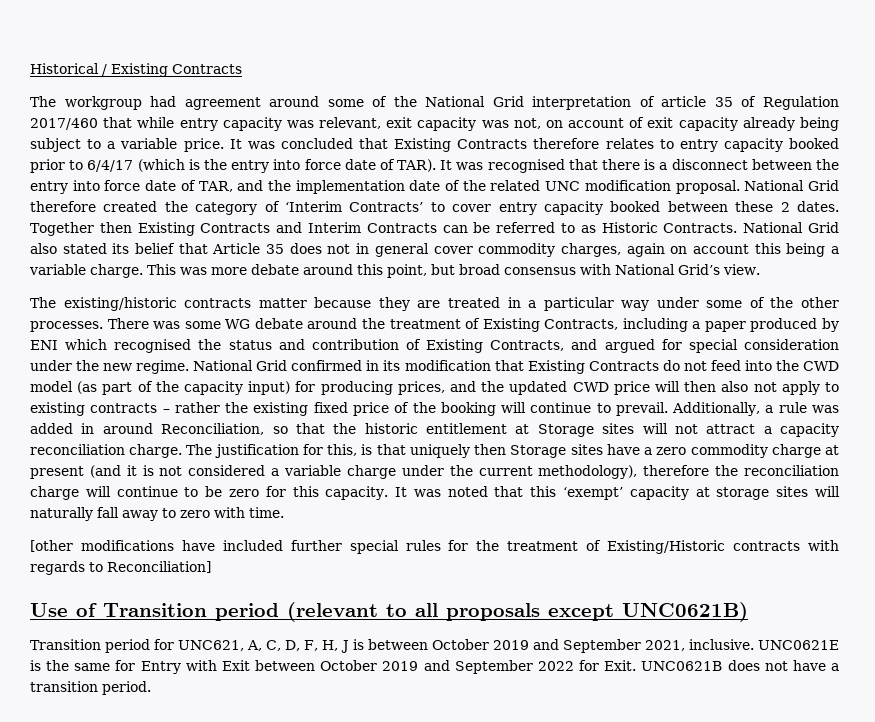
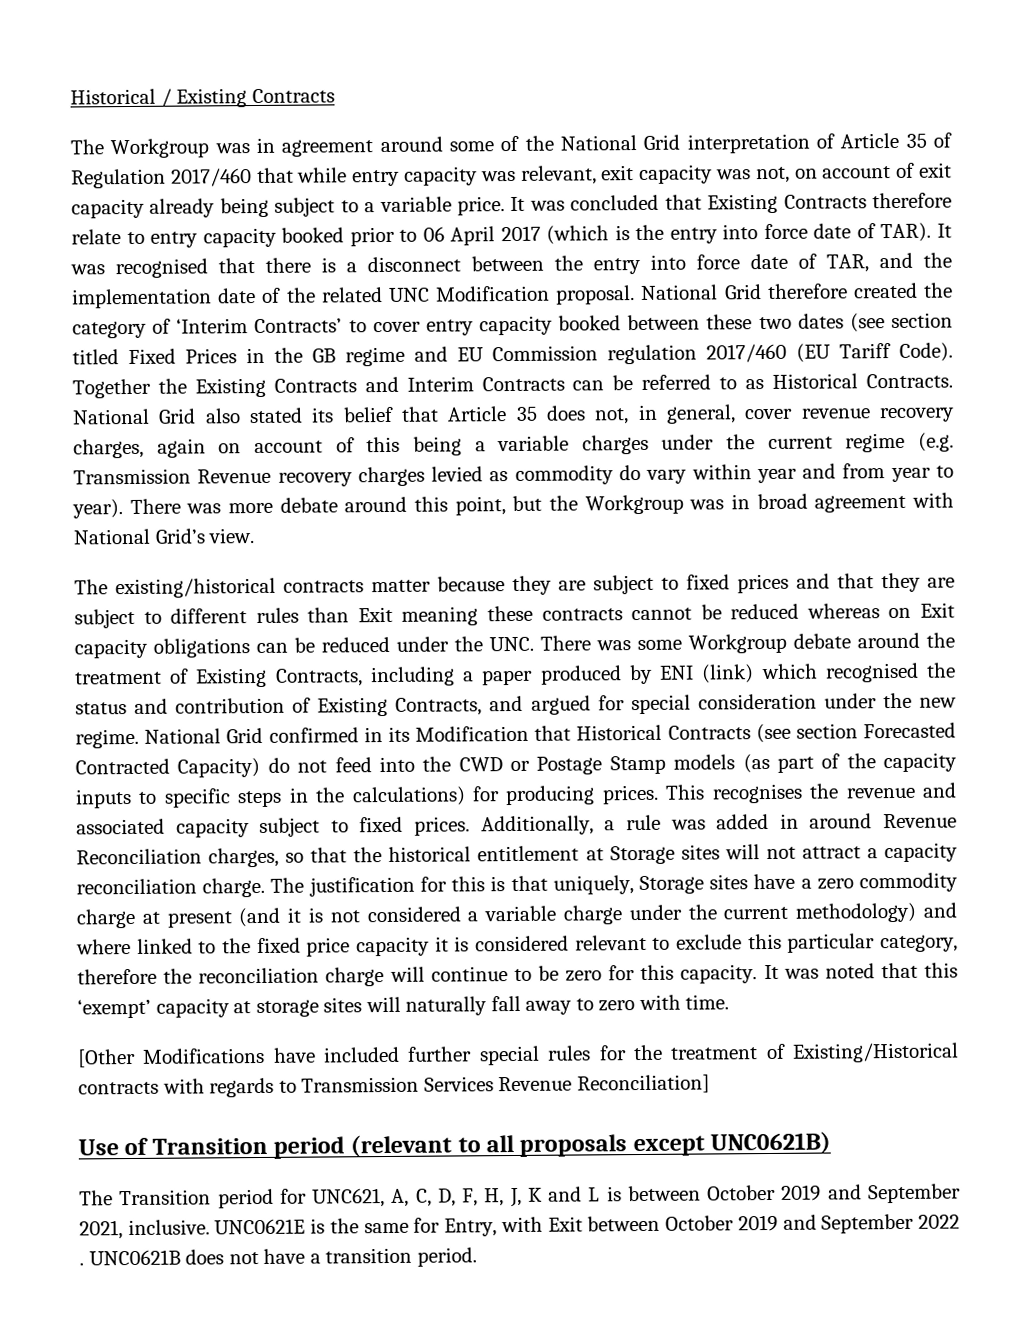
[64,96,177,110] workgroup had -> [110,137,275,159] Workgroup was in
[661,96,707,107] article -> [840,132,900,149] Article
[605,138,654,149] relates -> [71,229,121,245] relate
[87,160,134,172] 6/4/17 -> [422,225,541,246] 06 April 2017
[584,180,671,191] modification -> [435,285,550,302] Modification
[780,201,839,212] [30,222,132,236] 2 dates. Together then -> [758,312,953,333] [72,342,953,367] [72,378,187,399] two dates (see section titled Fixed Prices in the GB regime and EU Commission regulation 2017/460 (EU Tariff Code). Together the
[601,222,658,233] Historic -> [772,373,859,389] Historical
[327,243,556,257] not in general cover commodity -> [594,404,956,425] not, in general, cover revenue recovery
(749, 249) none -> [335,437,355,453] of
[90,264,176,278] charge. This -> [581,432,954,455] [73,463,955,487] [72,498,181,519] charges under the current regime (e.g. Transmission Revenue recovery charges levied as commodity do vary within year and from year to year). There
[459,264,576,275] broad consensus -> [549,493,907,515] the Workgroup was in broad agreement
[63,297,177,311] existing/historic -> [115,577,276,599] existing/historical
[447,297,839,311] [30,321,103,332] treated in a particular way under some of the other processes. -> [593,572,955,595] [74,602,955,629] [74,636,534,659] subject to fixed prices and that they are subject to different rules than Exit meaning these contracts cannot be reduced whereas on Exit capacity obligations can be reduced under the UNC.
[225,319,251,329] WG -> [688,633,787,654] Workgroup
(58, 345) none -> [701,664,755,684] (link)
[404,360,659,374] modification that Existing Contracts -> [415,722,956,744] [75,757,261,778] Modification that Historical Contracts (see section Forecasted Contracted Capacity)
[30,381,73,392] model -> [510,754,736,775] or Postage Stamp models
[248,381,840,395] [30,402,668,416] input) for producing prices, and the updated CWD price will then also not apply to existing contracts – rather the existing fixed price of the booking will continue to prevail. -> [75,782,958,809] [76,816,471,838] inputs to specific steps in the calculations) for producing prices. This recognises the revenue and associated capacity subject to fixed prices.
[161,423,265,435] Reconciliation, -> [883,813,958,829] [76,847,280,868] Revenue Reconciliation charges,
[364,423,418,434] historic -> [388,846,472,862] historical
[327,444,358,456] this, -> [451,876,486,892] this
[409,444,507,458] uniquely then -> [552,875,634,895] uniquely,
[538,465,638,479] methodology), -> [795,902,957,923] [76,933,958,957] methodology) and where linked to the fixed price capacity it is considered relevant to exclude this particular category,
[30,540,174,552] [other modifications -> [77,1047,266,1068] [Other Modifications
[607,540,726,554] Existing/Historic -> [792,1042,960,1063] Existing/Historical
(103, 567) none -> [301,1076,573,1093] Transmission Services Revenue
(748, 612) none -> [79,1190,113,1206] The
[340,640,349,653] J -> [509,1186,601,1208] J, K and L
[140,661,181,674] Entry -> [444,1218,498,1237] Entry,
[579,660,637,671] for Exit. -> [79,1262,84,1266] .

